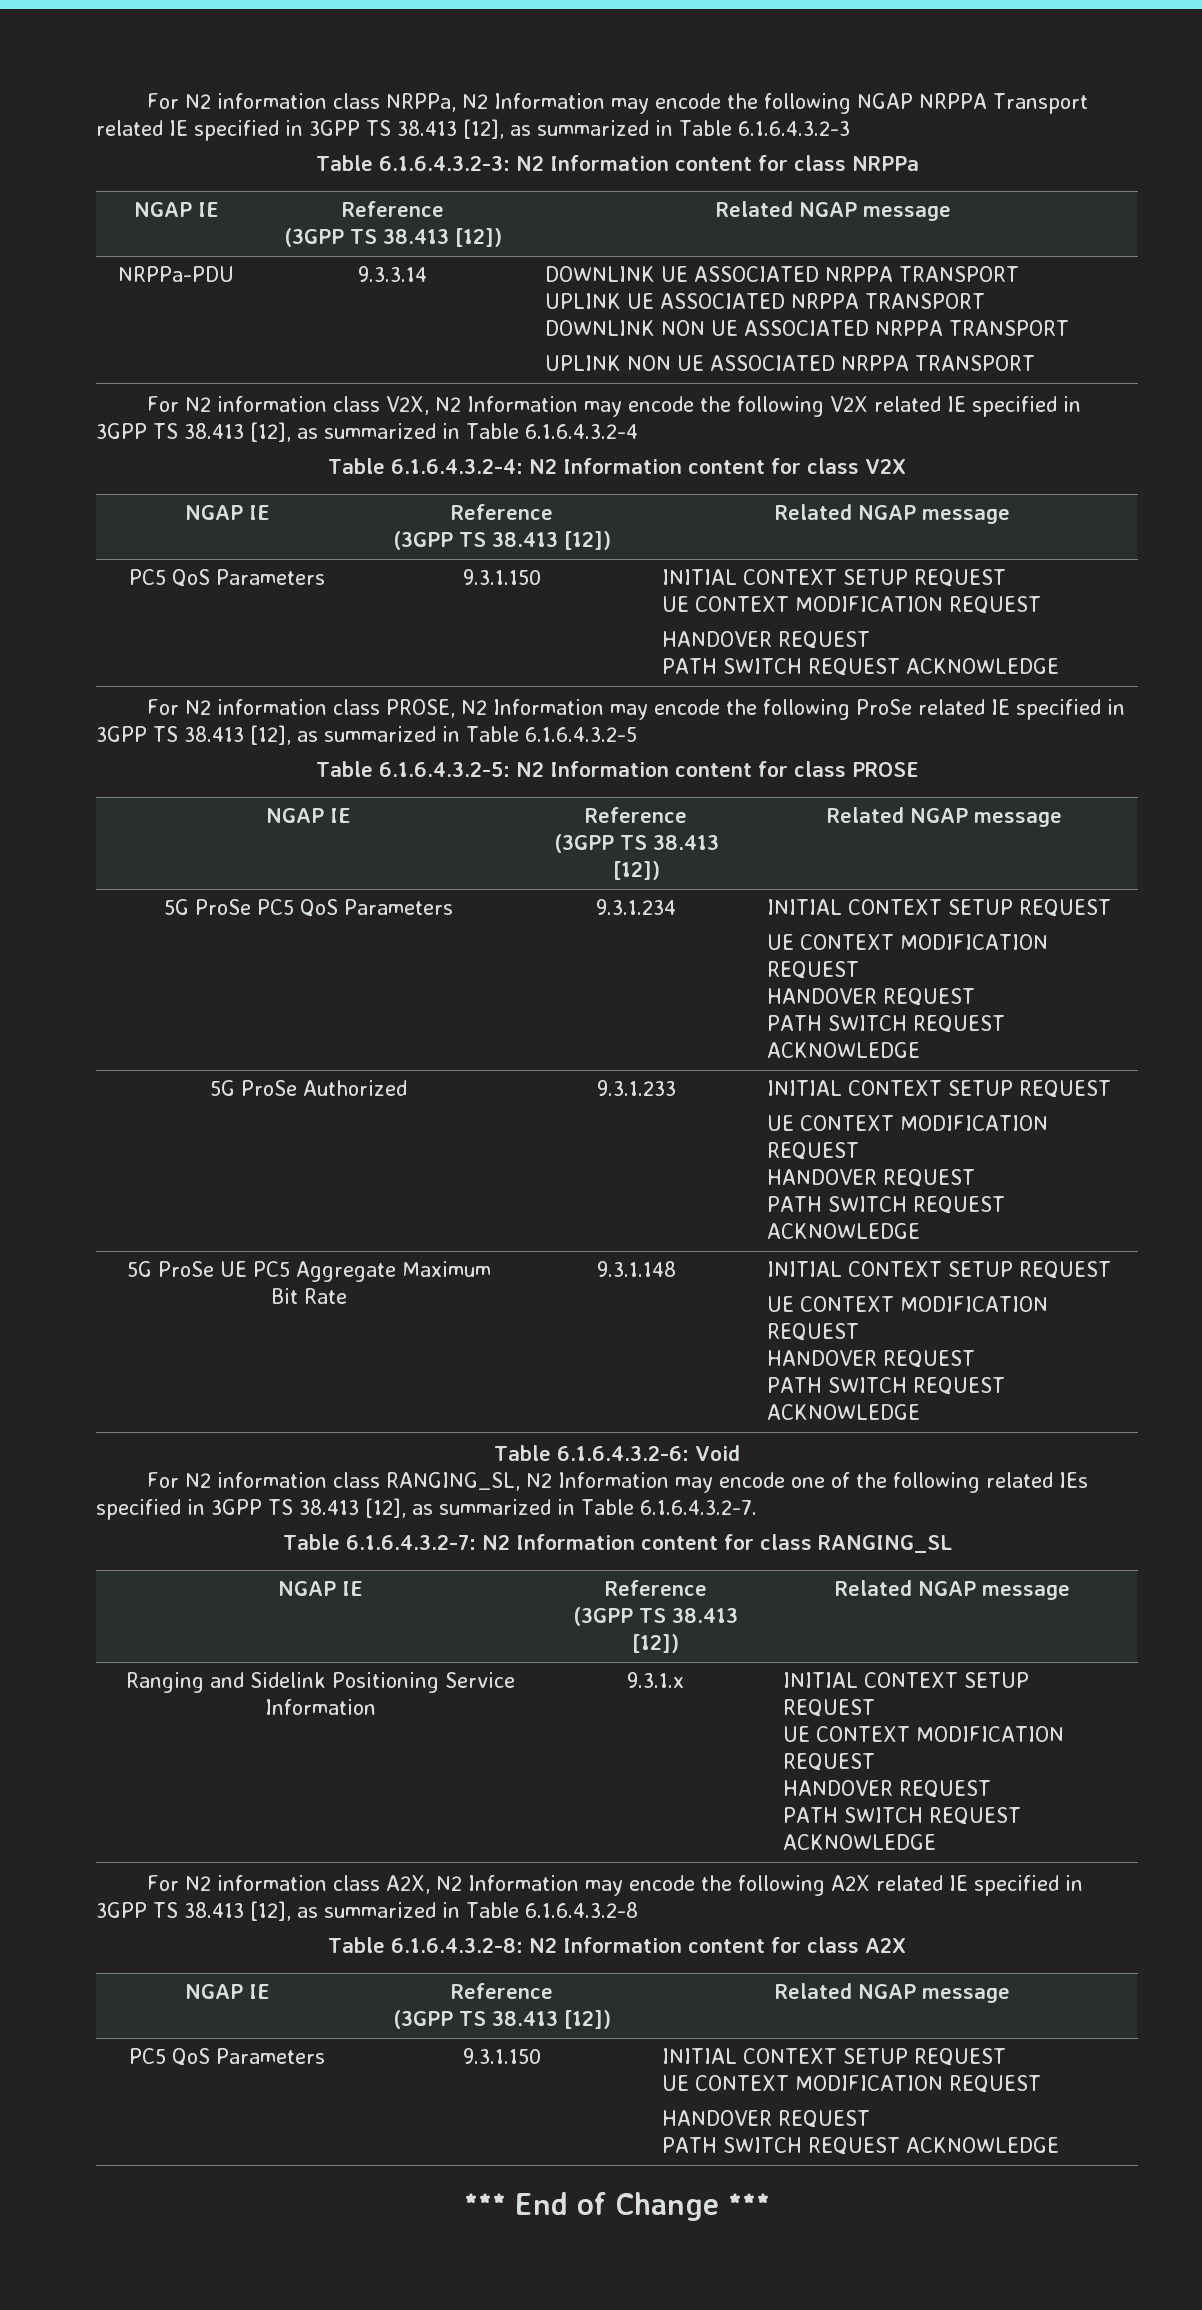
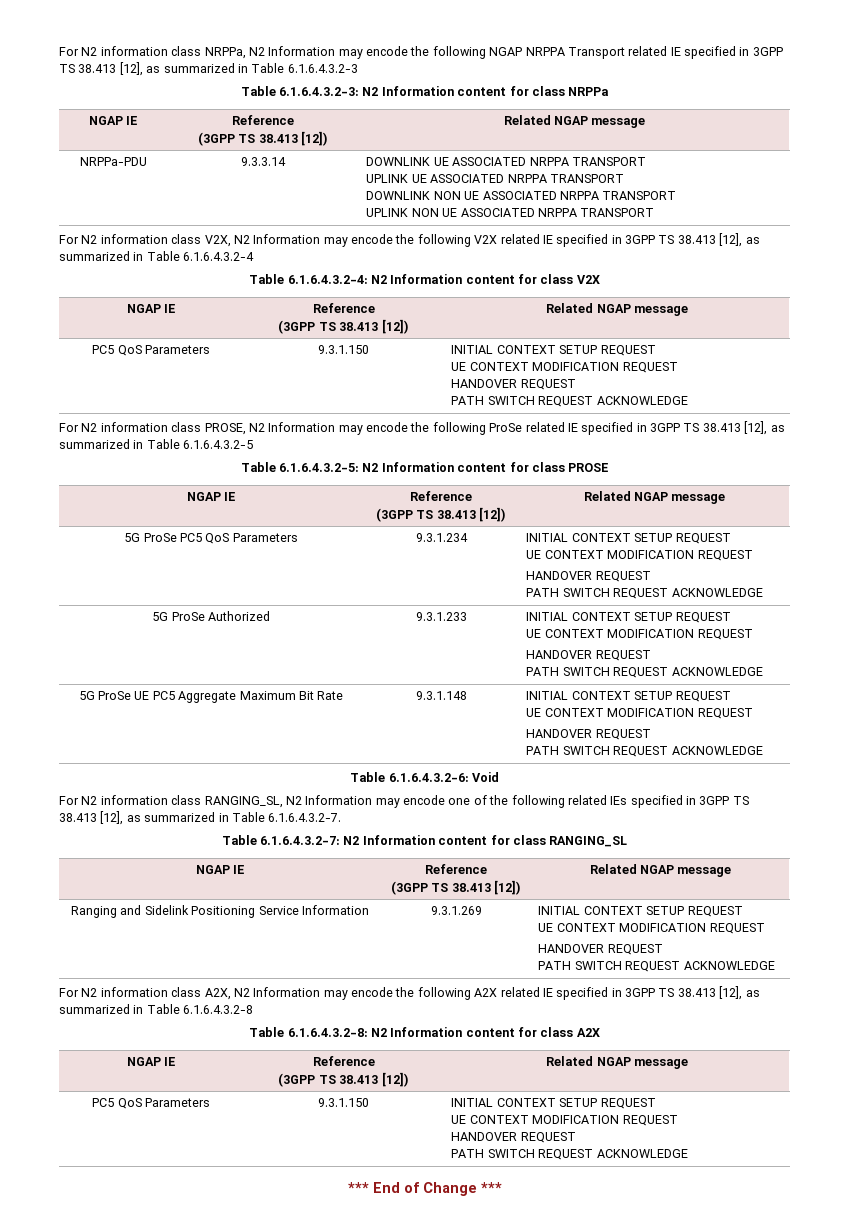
[627,1672,684,1688] 9.3.1.x -> [430,906,482,915] 9.3.1.269

